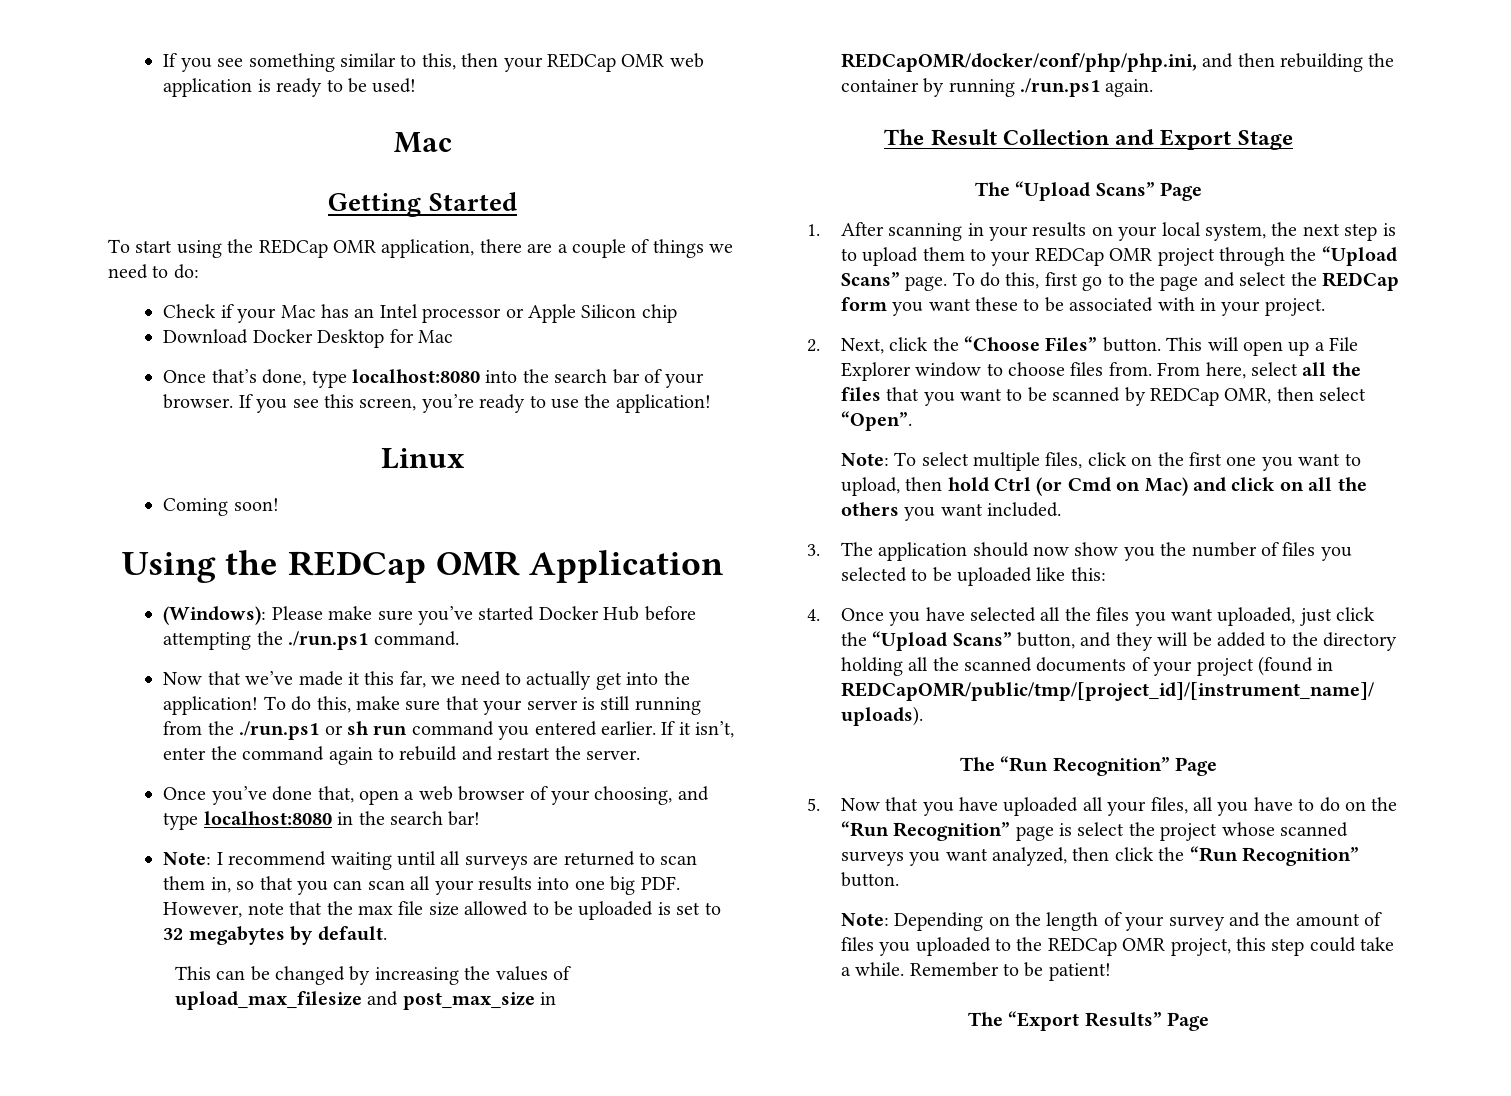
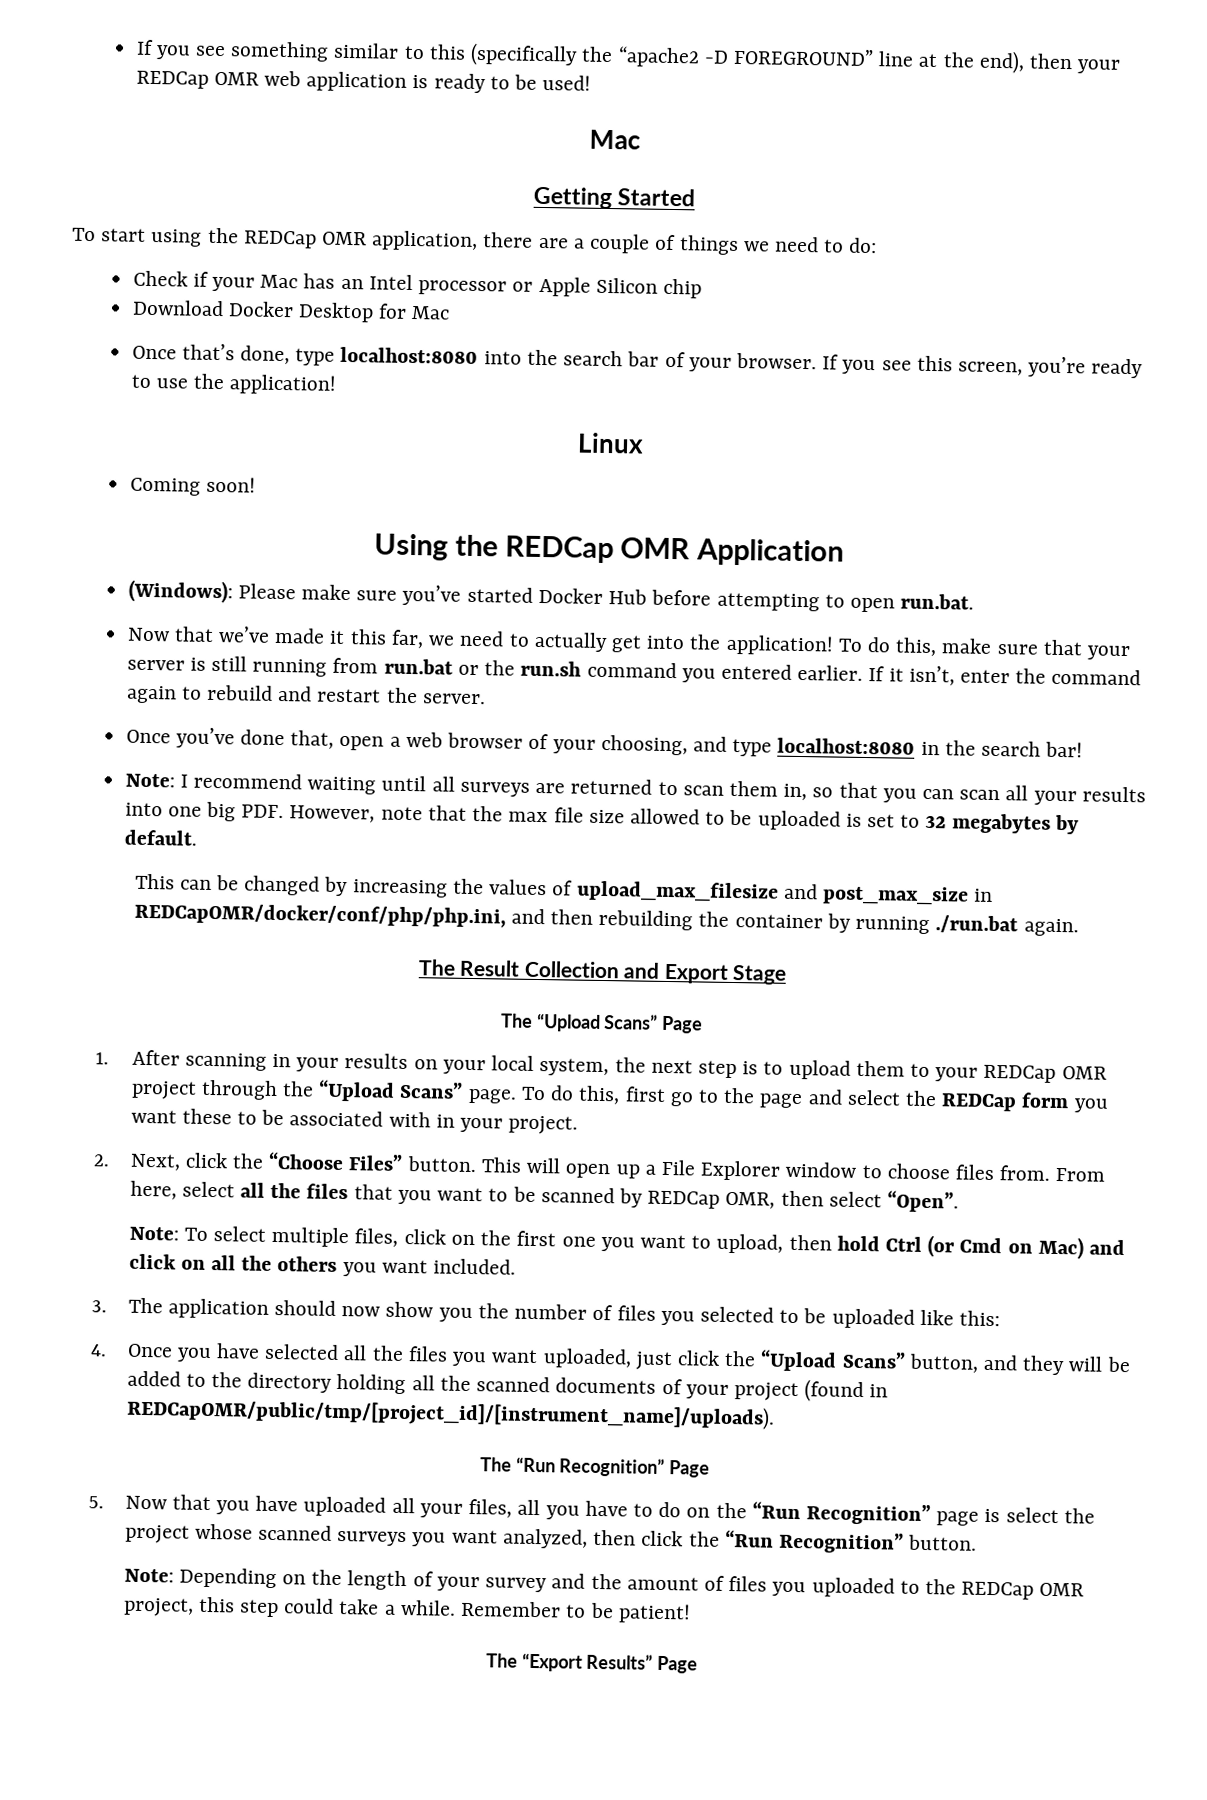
[421,53,456,70] this, -> [428,42,1025,74] this (specifically the “apache2 -D FOREGROUND” line at the end),
[256,631,459,650] the ./run.ps1 command. -> [824,593,975,613] to open run.bat.
[207,721,408,740] the ./run.ps1 or sh run -> [383,658,582,677] run.bat or the run.sh
[1020,78,1101,97] ./run.ps1 -> [935,915,1019,934] ./run.bat

